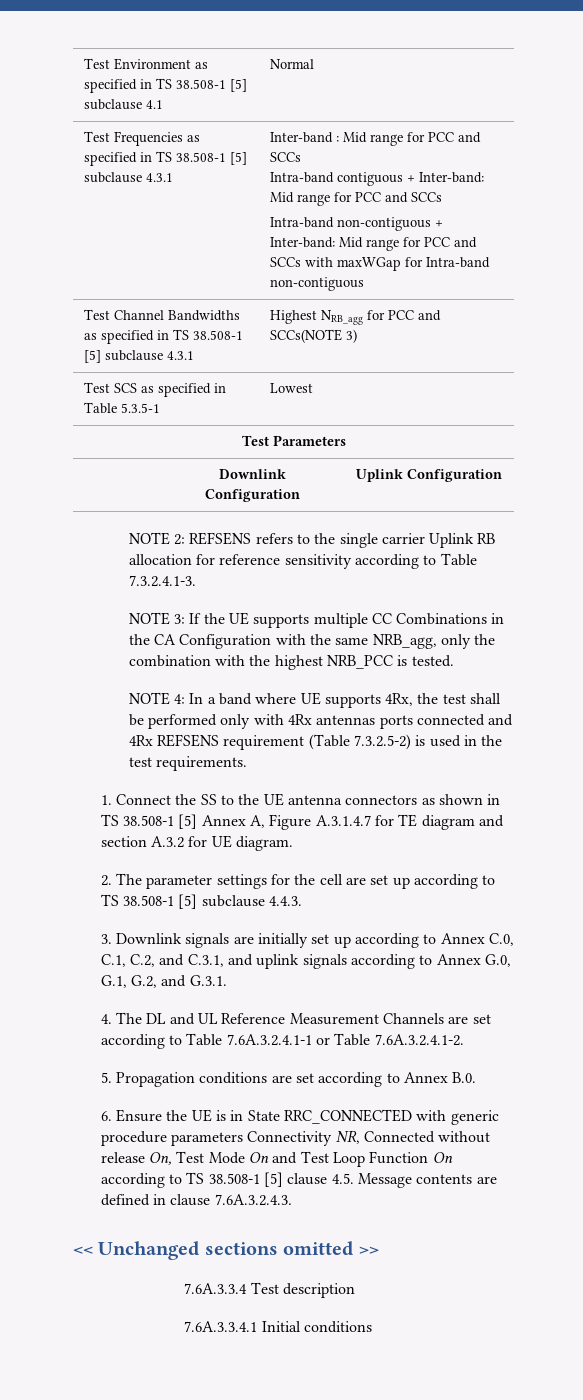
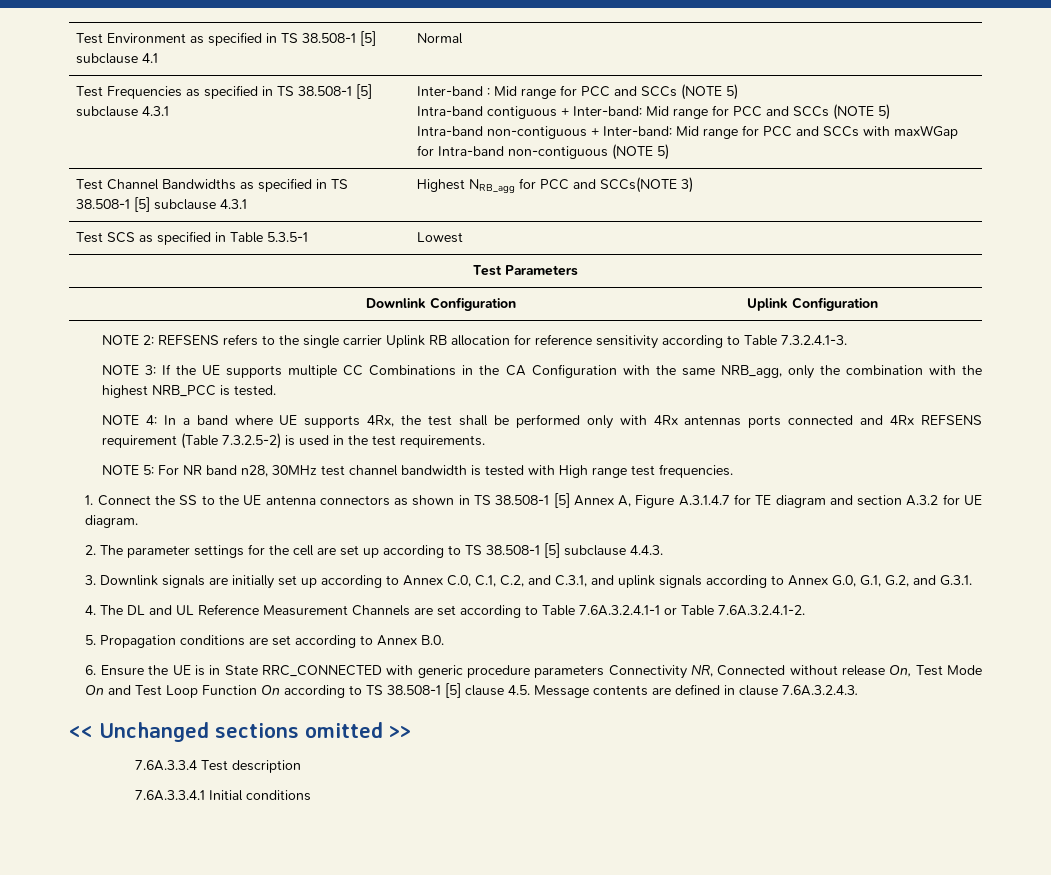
(302, 157) none -> [681,84,739,100] (NOTE 5)
(443, 197) none -> [833,104,891,120] (NOTE 5)
(365, 284) none -> [612,144,670,160] (NOTE 5)
(247, 763) none -> [101,464,733,478] // NOTE 5: For NR band n28, 30MHz test channel bandwidth is tested with High range test frequencies.

